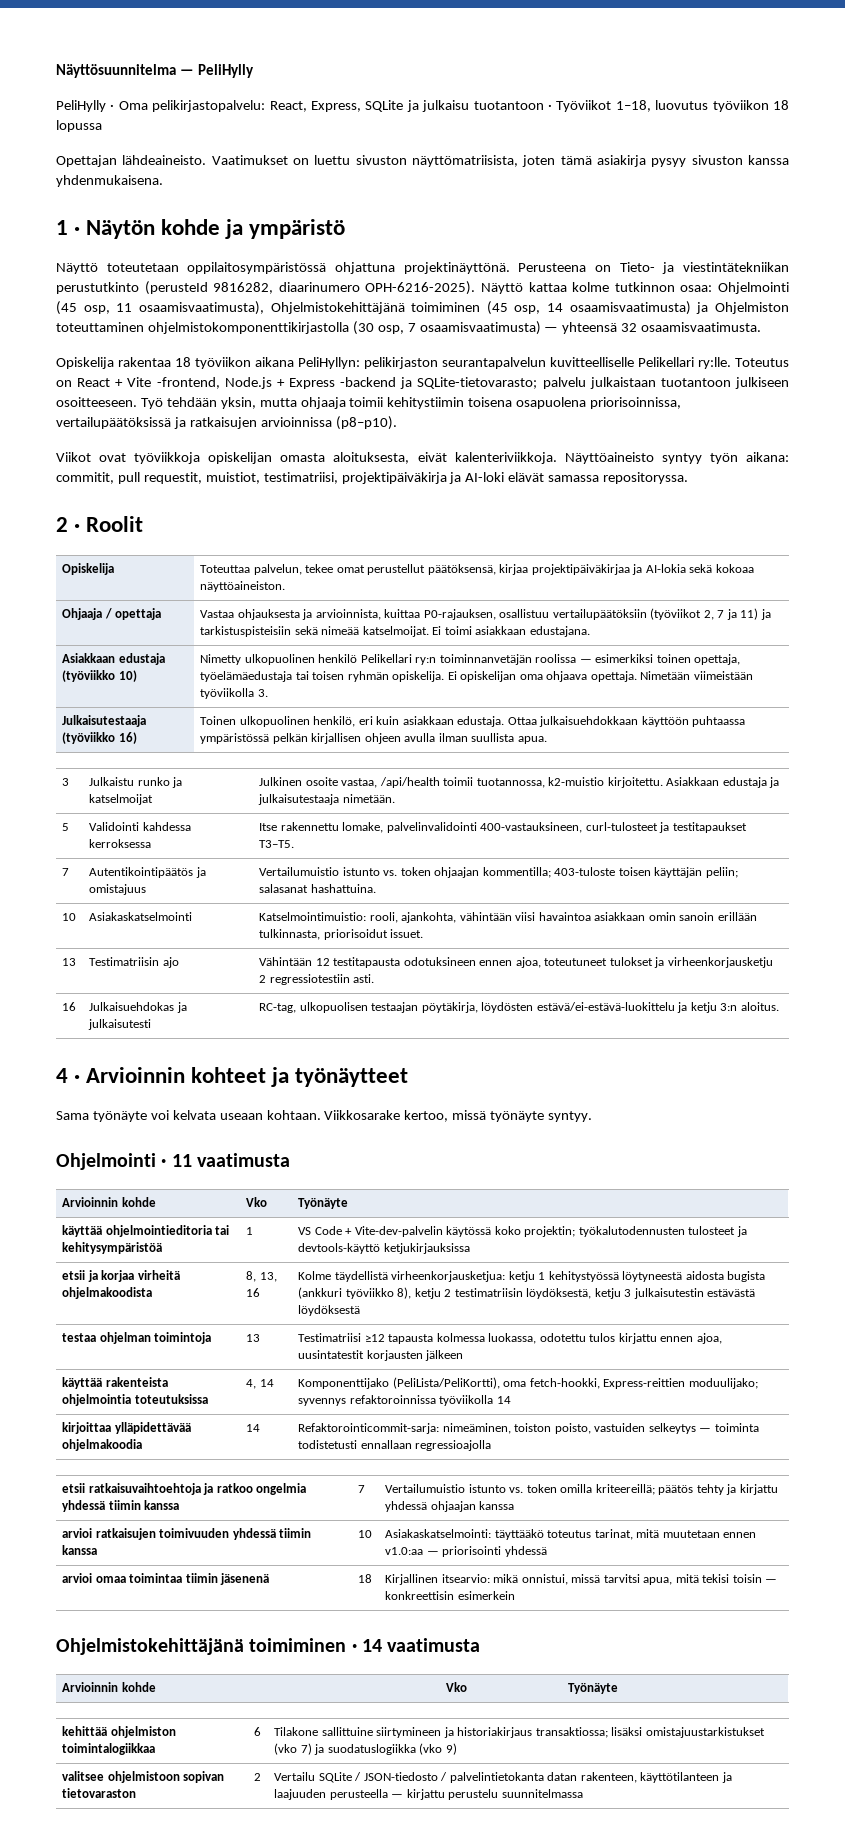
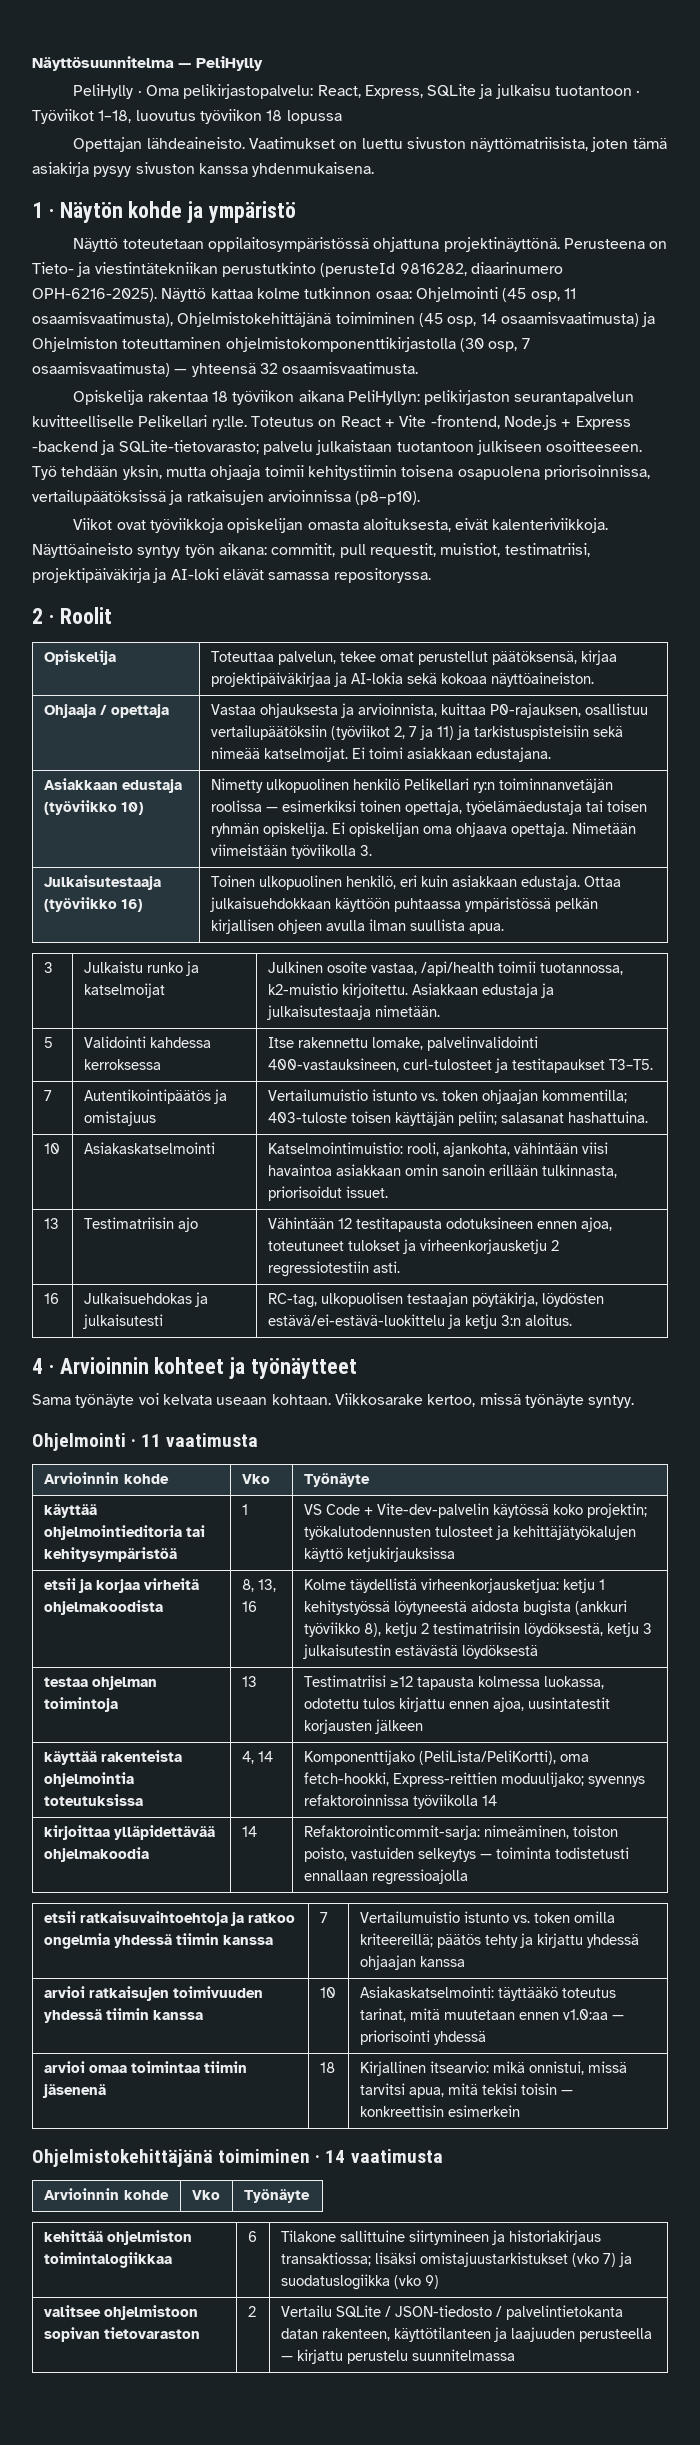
[298,1243,381,1254] devtools-käyttö -> [512,1525,636,1540] [303,1548,343,1562] kehittäjätyökalujen käyttö

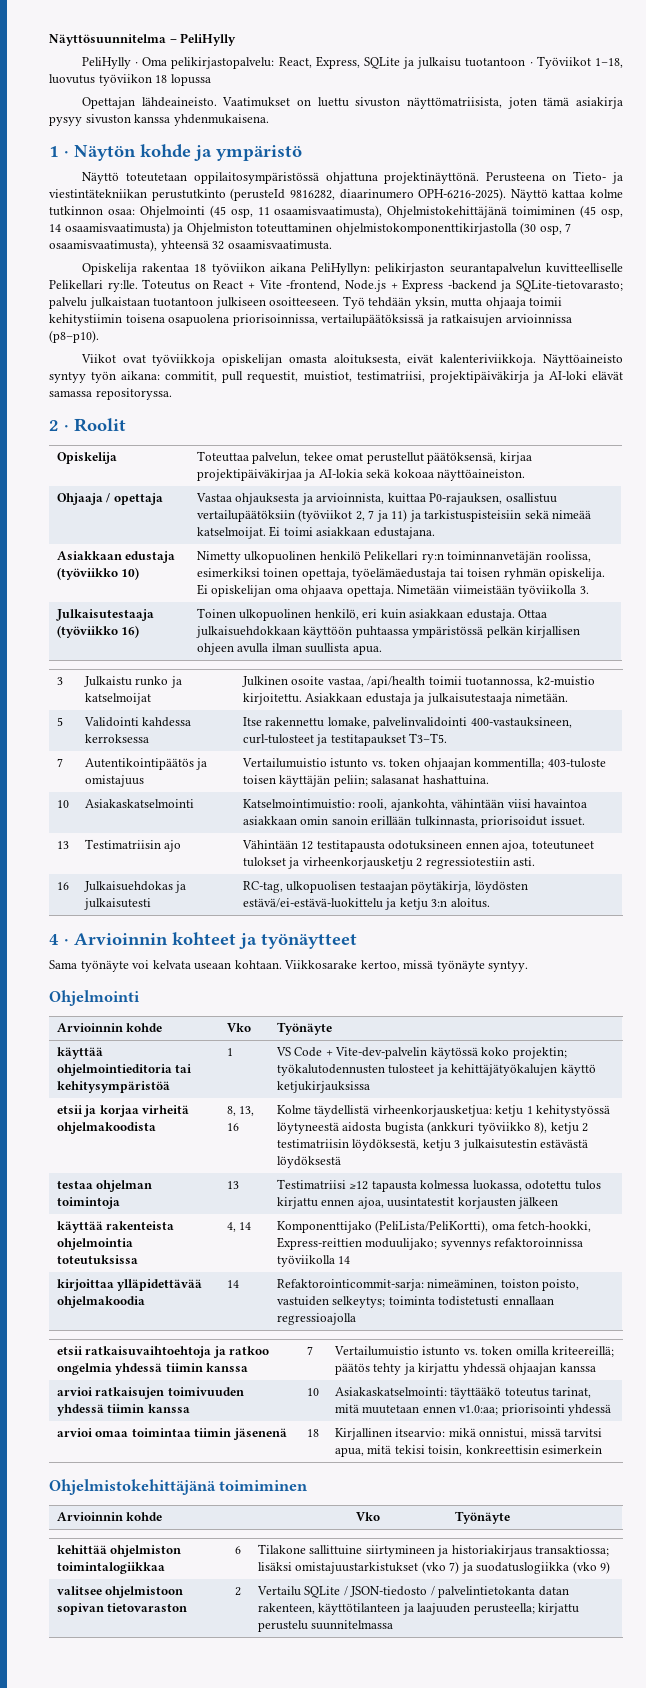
[178,63,192,68] — -> [169,39,177,43] –
[32,362,188,377] osaamisvaatimusta) — -> [49,239,157,252] osaamisvaatimusta),
[210,800,278,812] roolissa — -> [545,551,591,562] roolissa,
[131,1433,259,1447] · 11 vaatimusta -> (140, 998) none
[417,1848,492,1862] selkeytys — -> [332,1296,386,1308] selkeytys;
[562,2009,624,2020] v1.0:aa — -> [459,1405,499,1415] v1.0:aa;
[520,2083,573,2095] toisin — -> [428,1445,463,1456] toisin,
[315,2149,443,2163] · 14 vaatimusta -> (309, 1485) none
[578,2328,652,2342] [280,2356,293,2361] perusteella — -> [473,1603,535,1615] perusteella;

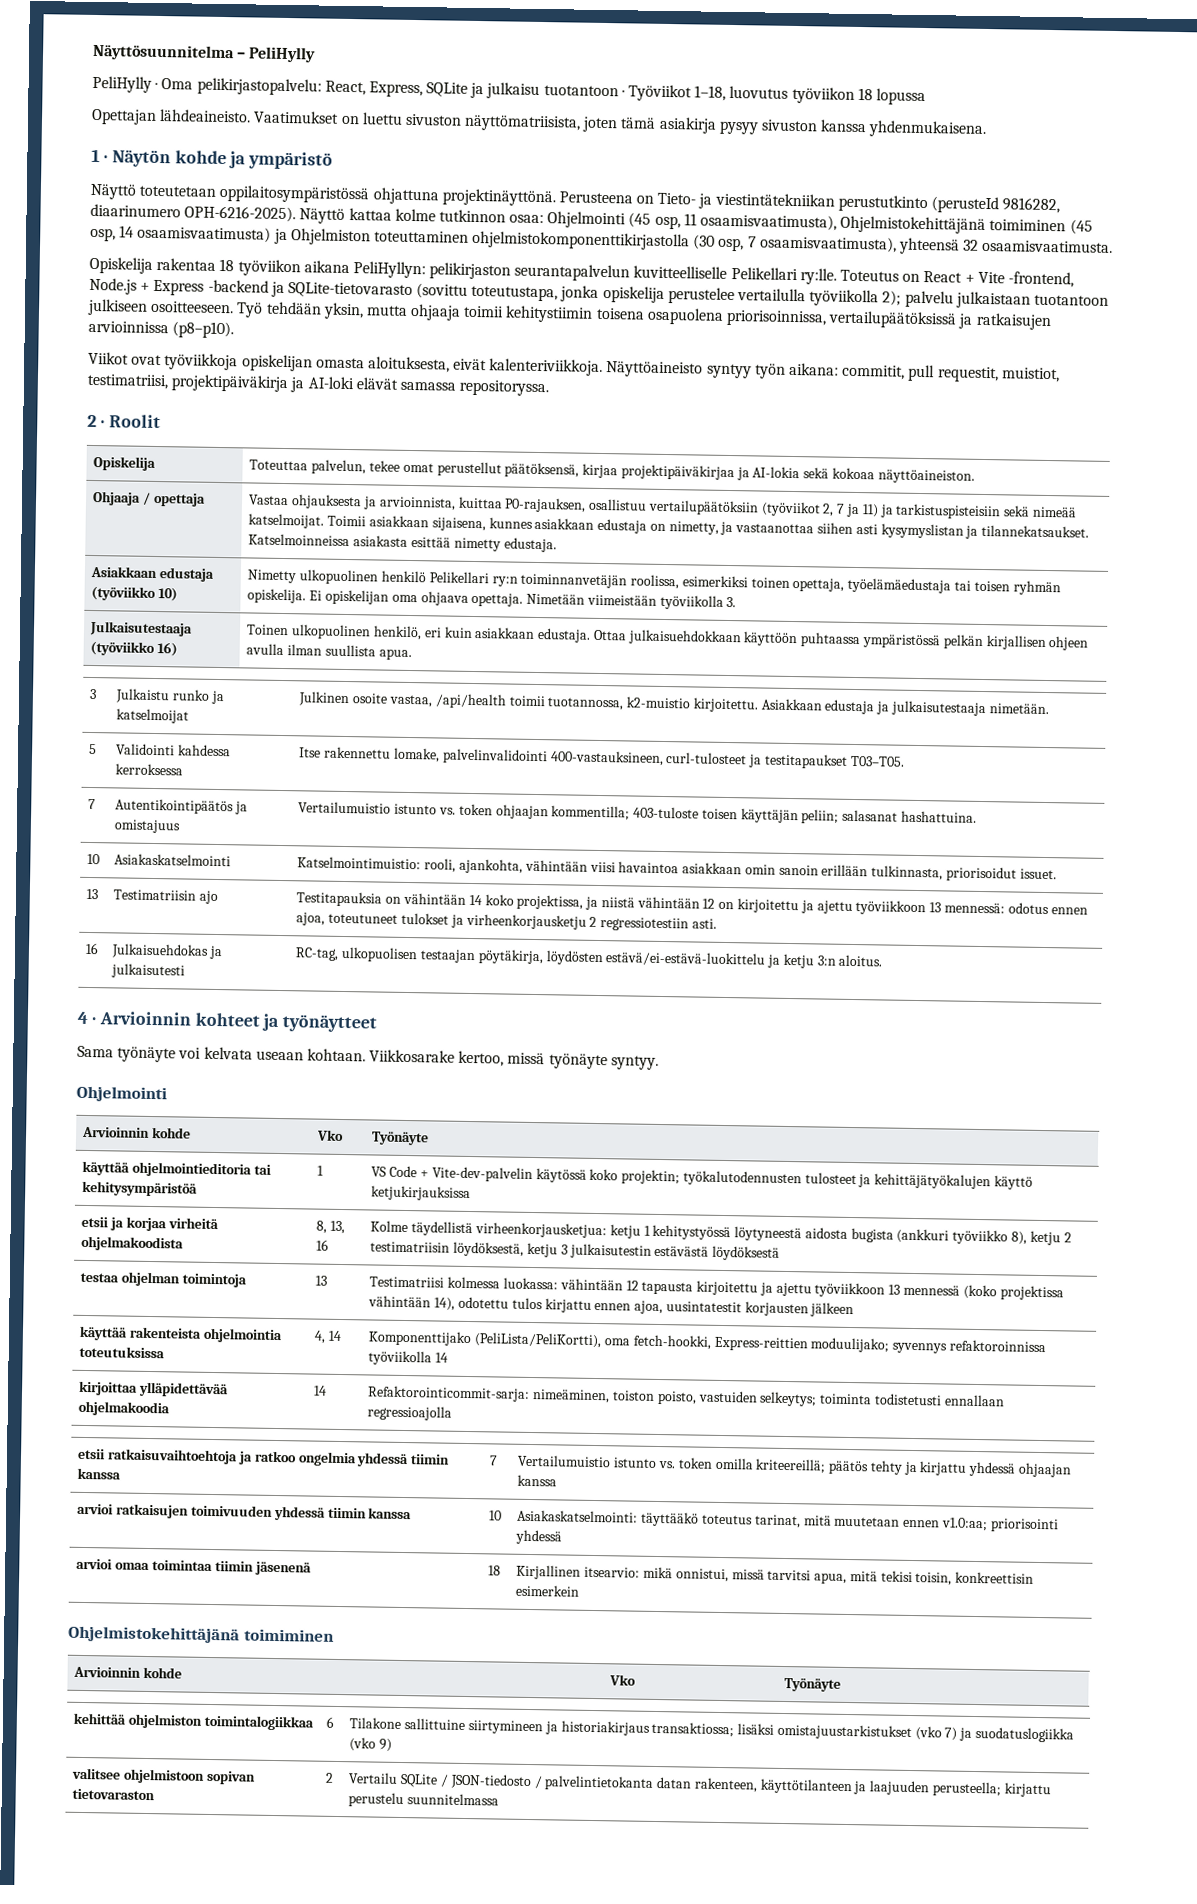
[516,280,624,292] SQLite-tietovarasto; -> [287,282,902,307] SQLite-tietovarasto (sovittu toteutustapa, jonka opiskelija perustelee vertailulla työviikolla 2);
[269,526,435,539] Ei toimi asiakkaan edustajana. -> [327,515,1090,539] [248,533,557,553] Toimii asiakkaan sijaisena, kunnes asiakkaan edustaja on nimetty, ja vastaanottaa siihen asti kysymyslistan ja tilannekatsaukset. Katselmoinneissa asiakasta esittää nimetty edustaja.
[409,733,448,743] T3–T5. -> [849,755,905,767] T03–T05.
[241,840,463,852] Vähintään 12 testitapausta odotuksineen -> [296,891,1049,916] Testitapauksia on vähintään 14 koko projektissa, ja niistä vähintään 12 on kirjoitettu ja ajettu työviikkoon 13 mennessä: odotus
[349,1180,522,1192] ≥12 tapausta kolmessa luokassa, -> [447,1276,1064,1301] [368,1295,456,1311] kolmessa luokassa: vähintään 12 tapausta kirjoitettu ja ajettu työviikkoon 13 mennessä (koko projektissa vähintään 14),

